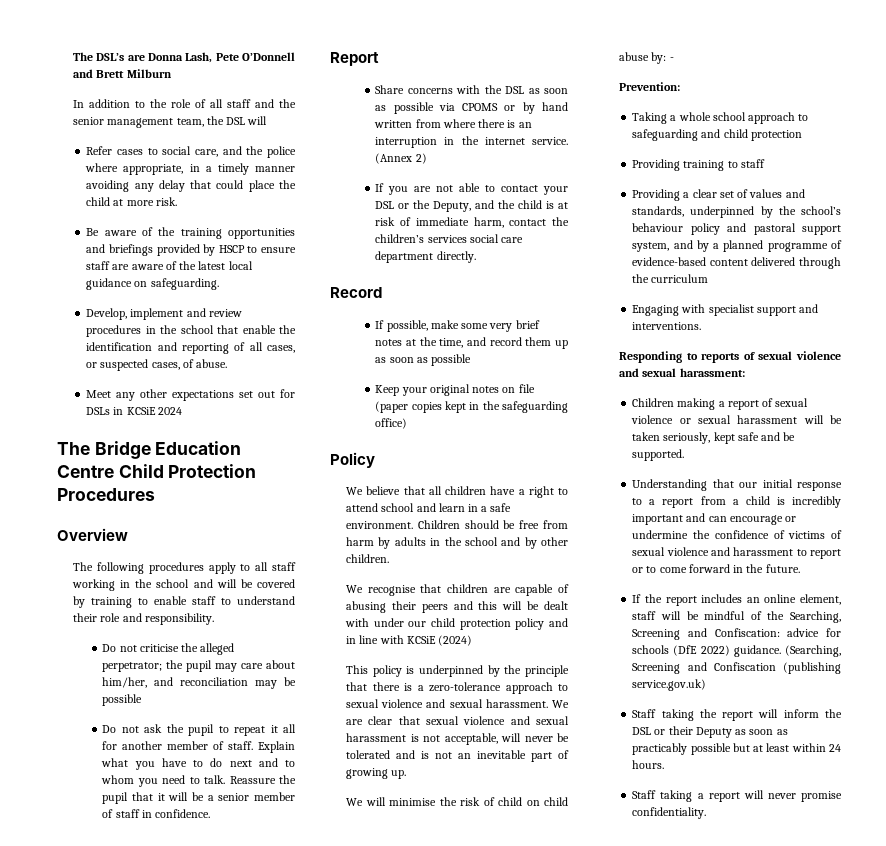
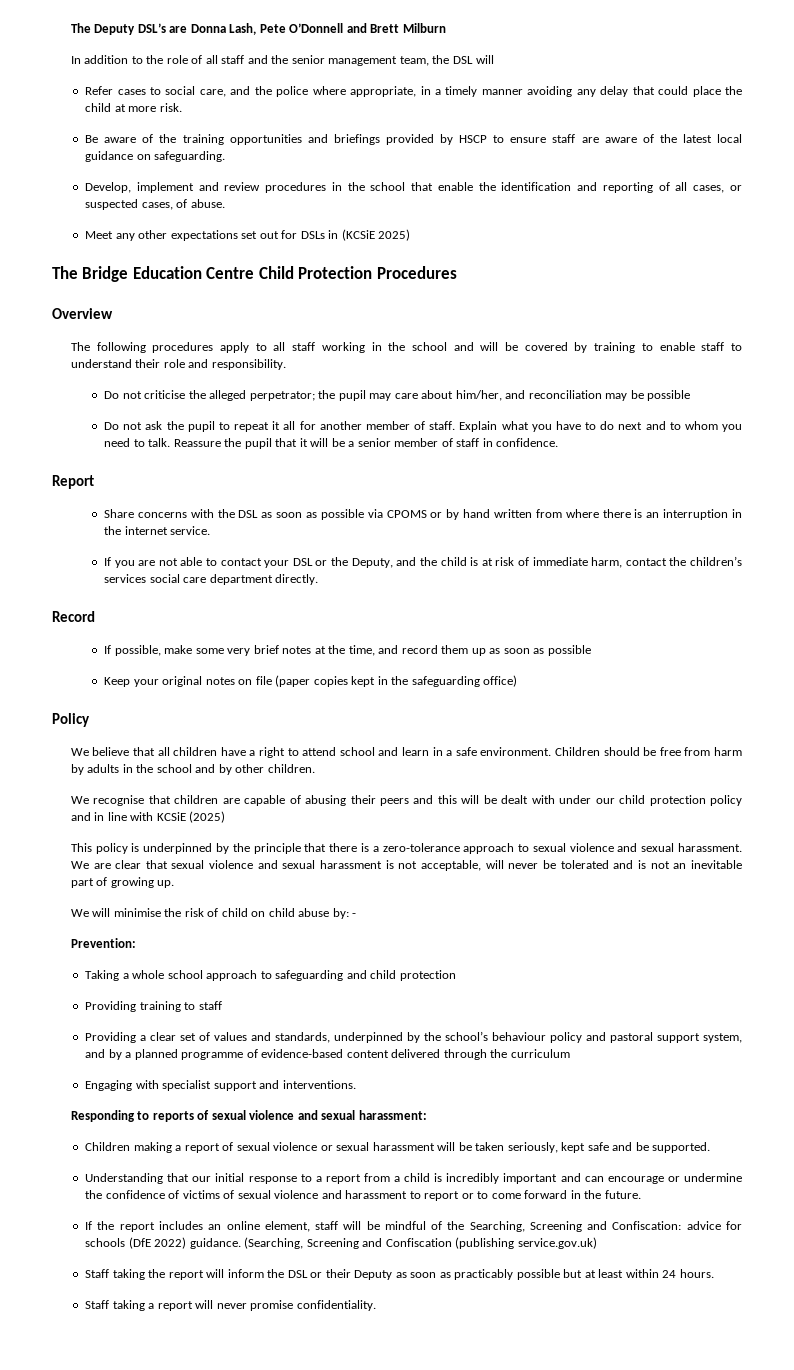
[73,52,94,61] The -> [70,23,136,35] The Deputy
[126,407,182,415] KCSiE 2024 -> [341,229,411,241] (KCSiE 2025)
[375,153,427,164] (Annex 2) -> (211, 530) none
[438,635,473,646] (2024) -> [189,811,226,823] (2025)

